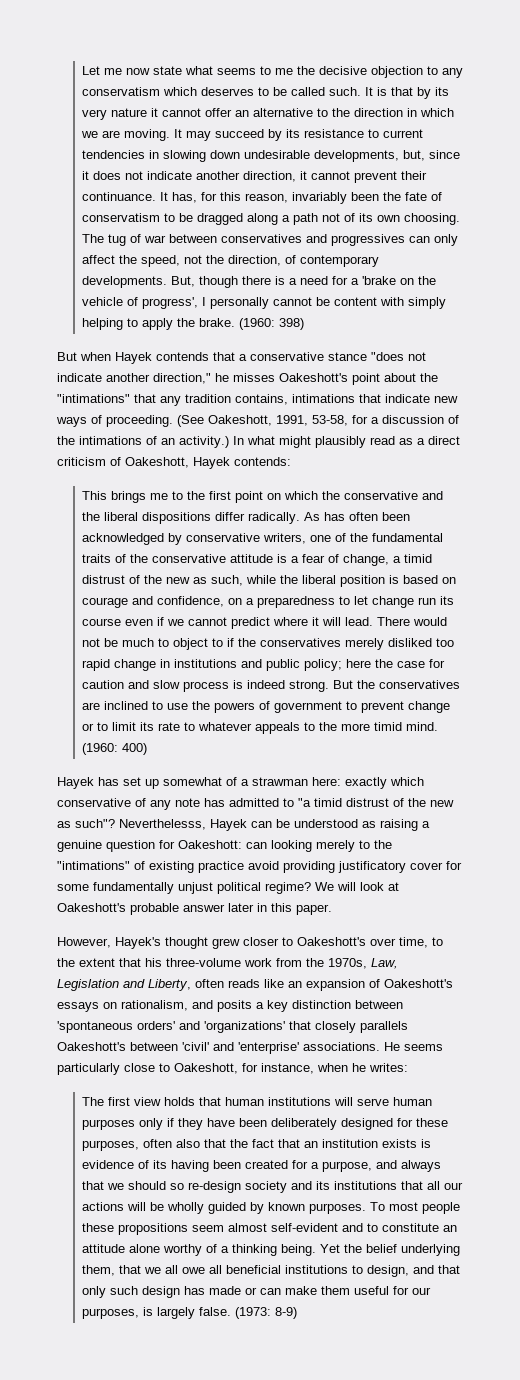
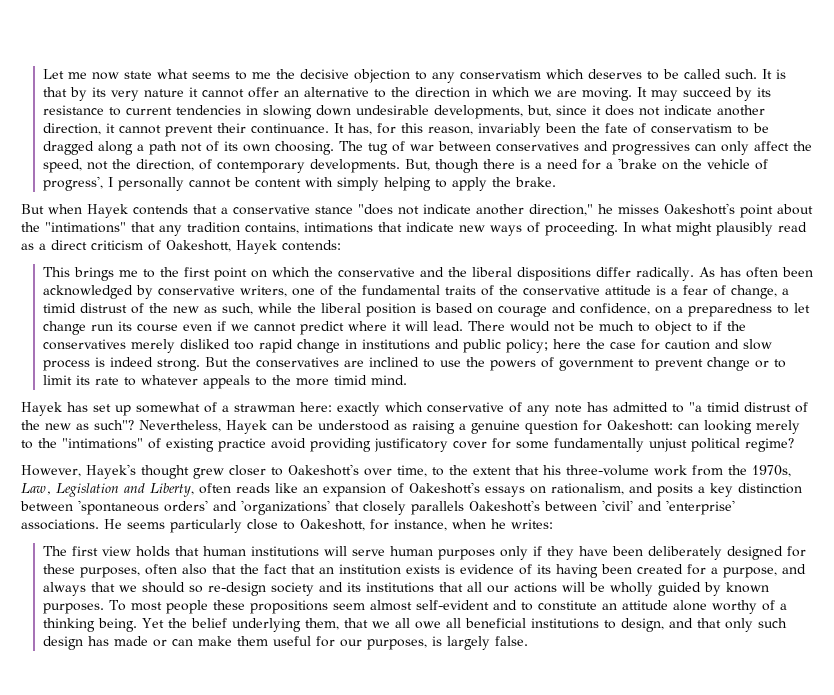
[238,318,304,330] (1960: 398) -> (556, 182) none
[177,415,459,427] [57,436,229,448] (See Oakeshott, 1991, 53-58, for a discussion of the intimations of an activity.) -> (618, 229) none
[81,743,147,755] (1960: 400) -> (407, 380) none
[119,819,206,830] Neverthelesss, -> [139,420,221,432] Nevertheless,
[315,882,399,891] [57,903,332,915] We will look at Oakeshott's probable answer later in this paper. -> (794, 445) none
[234,1307,297,1319] (1973: 8-9) -> (528, 641) none

